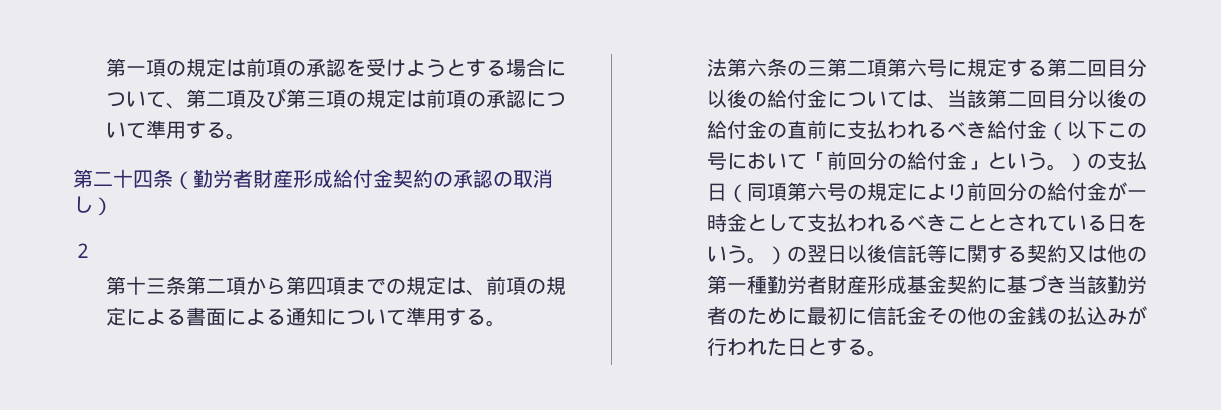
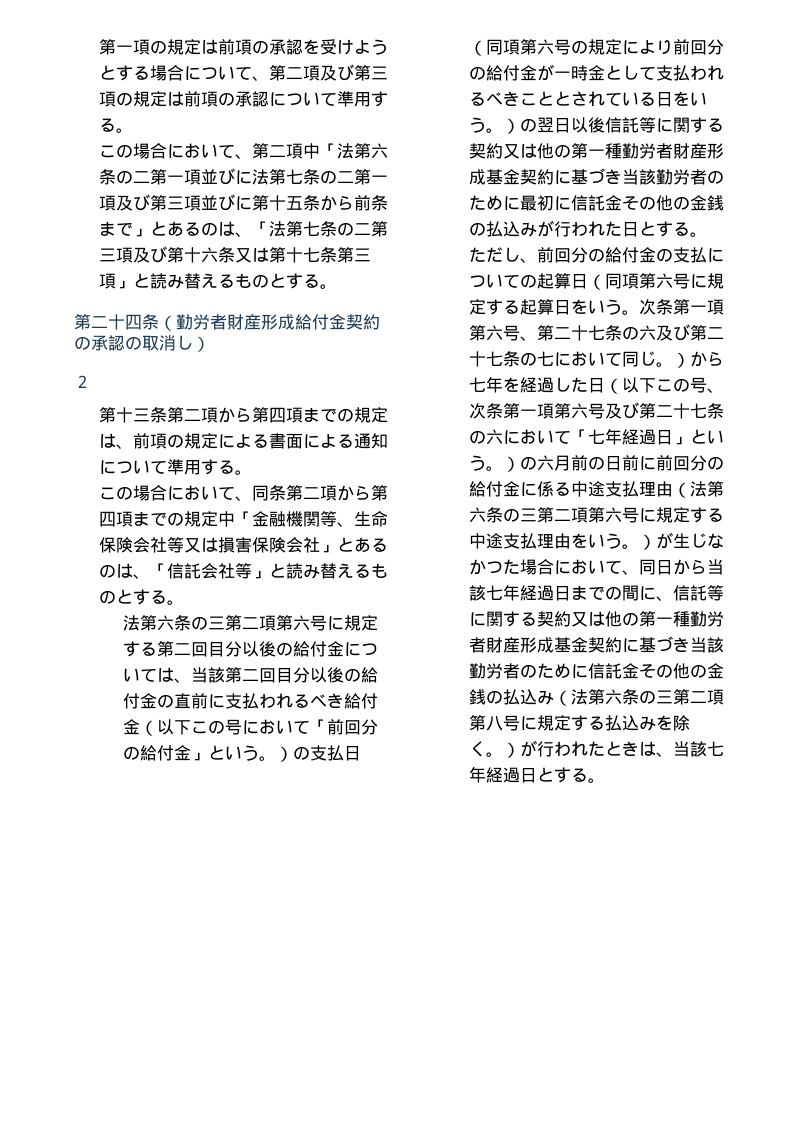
(247, 136) none -> [98,143,388,159] [98,168,388,185] [98,194,388,211] [98,221,388,237] [98,246,371,263] [98,273,337,289] // この場合において、第二項中「法第六条の二第一項並びに法第七条の二第一項及び第三項並びに第十五条から前条まで」とあるのは、「法第七条の二第三項及び第十六条又は第十七条第三項」と読み替えるものとする。
(507, 323) none -> [98,485,388,501] [98,511,388,527] [98,537,388,553] [98,563,388,579] [98,589,184,605] // この場合において、同条第二項から第四項までの規定中「金融機関等、生命保険会社等又は損害保険会社」とあるのは、「信託会社等」と読み替えるものとする。
(887, 353) none -> [469,247,725,263] [469,273,725,290] [469,299,725,315] [469,324,725,341] [469,351,725,368] [469,376,725,394] [469,402,725,419] [469,428,725,445] [469,455,725,472] [469,481,725,498] [469,507,725,523] [469,532,725,550] [469,559,725,575] [469,584,725,601] [469,611,725,627] [469,636,725,653] [469,663,725,679] [469,689,725,706] [469,715,691,731] [469,740,725,758] [469,766,606,783] // ただし、前回分の給付金の支払についての起算日（同項第六号に規定する起算日をいう。次条第一項第六号、第二十七条の六及び第二十七条の七において同じ。）から七年を経過した日（以下この号、次条第一項第六号及び第二十七条の六において「七年経過日」という。）の六月前の日前に前回分の給付金に係る中途支払理由（法第六条の三第二項第六号に規定する中途支払理由をいう。）が生じなかつた場合において、同日から当該七年経過日までの間に、信託等に関する契約又は他の第一種勤労者財産形成基金契約に基づき当該勤労者のために信託金その他の金銭の払込み（法第六条の三第二項第八号に規定する払込みを除く。）が行われたときは、当該七年経過日とする。

